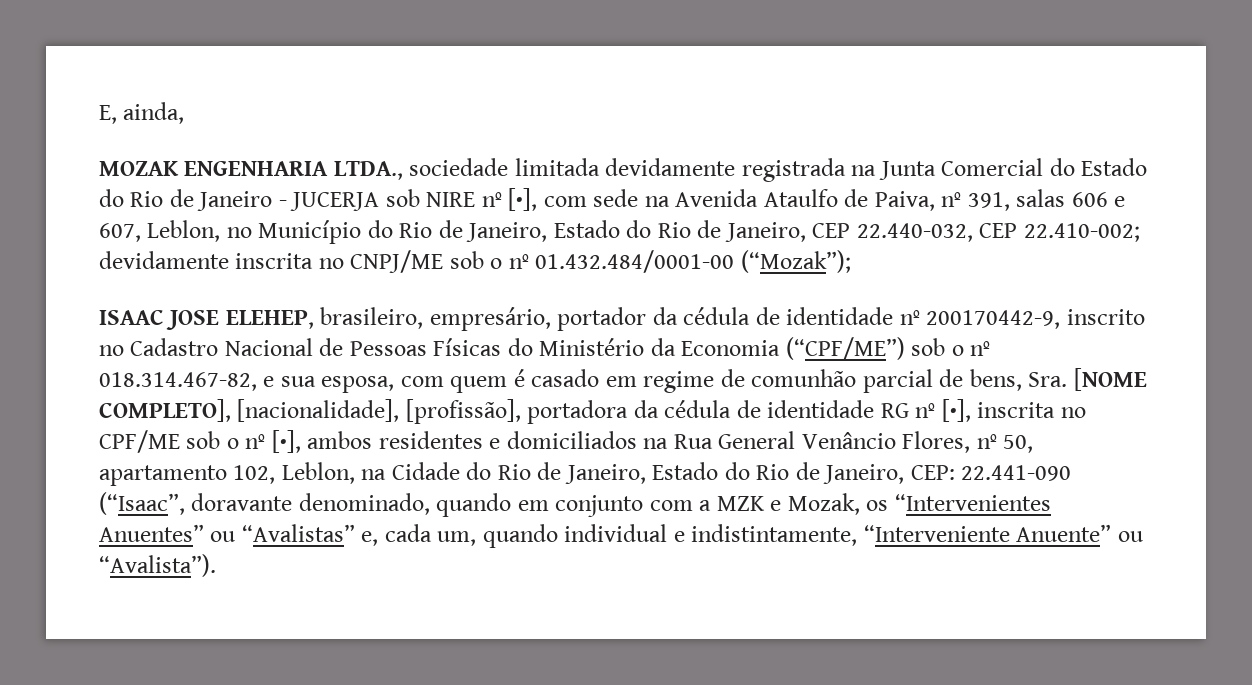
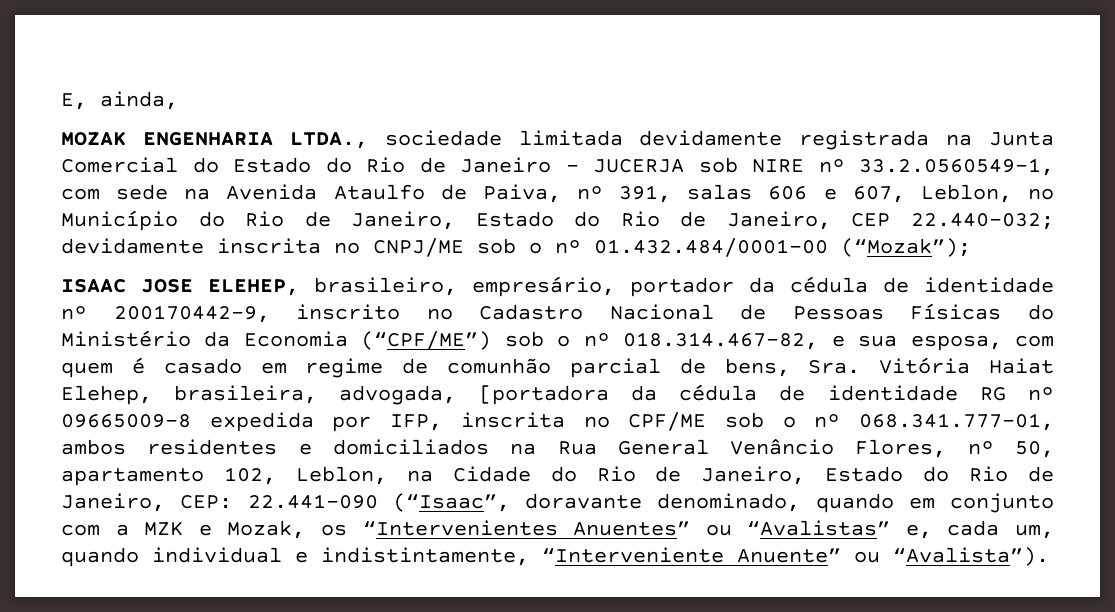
[508,188,538,211] [•], -> [859,158,1054,176] 33.2.0560549-1,
[856,223,1140,242] 22.440-032, CEP 22.410-002; -> [910,213,1054,230] 22.440-032;
[1073,368,1147,391] [99,399,629,424] [NOME COMPLETO], [nacionalidade], [profissão], portadora -> [879,357,1054,374] [61,385,609,405] Vitória Haiat Elehep, brasileira, advogada, [portadora
[941,399,971,422] [•], -> [61,412,443,432] 09665009-8 expedida por IFP,
[271,430,301,453] [•], -> [859,413,1055,431] 068.341.777-01,

